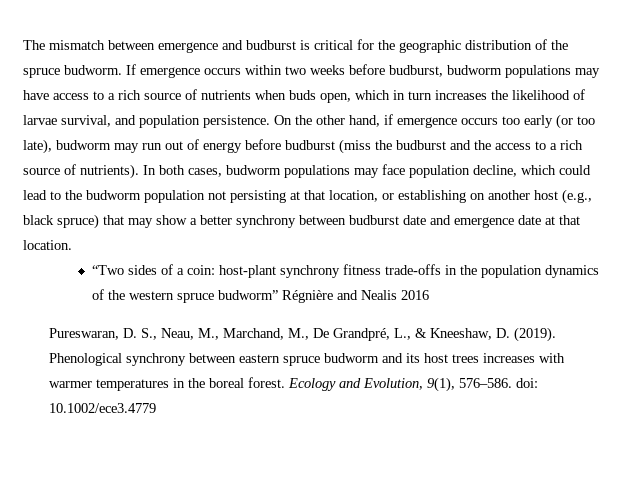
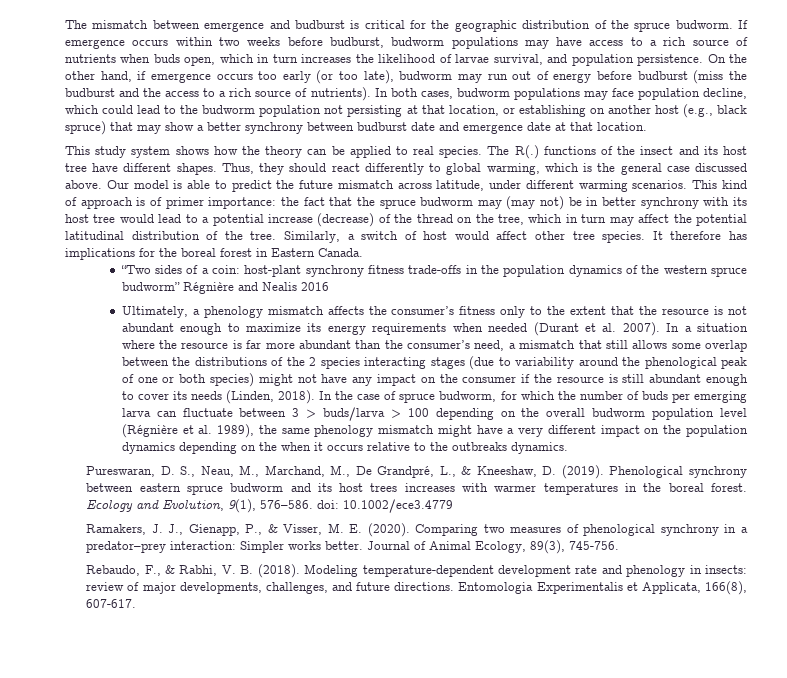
(72, 245) none -> [65,145,747,159] [65,163,748,175] [65,180,747,192] [65,196,747,210] [65,213,748,227] [65,231,747,243] [65,248,363,260] // This study system shows how the theory can be applied to real species. The R(.) functions of the insect and its host tree have different shapes. Thus, they should react differently to global warming, which is the general case discussed above. Our model is able to predict the future mismatch across latitude, under different warming scenarios. This kind of approach is of primer importance: the fact that the spruce budworm may (may not) be in better synchrony with its host tree would lead to a potential increase (decrease) of the thread on the tree, which in turn may affect the potential latitudinal distribution of the tree. Similarly, a switch of host would affect other tree species. It therefore has implications for the boreal forest in Eastern Canada.
(429, 295) none -> [121,306,747,318] [121,322,748,336] [121,340,748,352] [121,356,748,370] [121,373,749,387] [121,390,748,404] [121,407,747,421] [121,424,748,438] [121,442,568,454] // Ultimately, a phenology mismatch affects the consumer’s fitness only to the extent that the resource is not abundant enough to maximize its energy requirements when needed (Durant et al. 2007). In a situation where the resource is far more abundant than the consumer’s need, a mismatch that still allows some overlap between the distributions of the 2 species interacting stages (due to variability around the phenological peak of one or both species) might not have any impact on the consumer if the resource is still abundant enough to cover its needs (Linden, 2018). In the case of spruce budworm, for which the number of buds per emerging larva can fluctuate between 3 > buds/larva > 100 depending on the overall budworm population level (Régnière et al. 1989), the same phenology mismatch might have a very different impact on the population dynamics depending on the when it occurs relative to the outbreaks dynamics.
(157, 408) none -> [86,523,748,537] [86,540,620,554] [86,564,747,578] [86,581,747,595] [86,599,137,608] // Ramakers, J. J., Gienapp, P., & Visser, M. E. (2020). Comparing two measures of phenological synchrony in a predator–prey interaction: Simpler works better. Journal of Animal Ecology, 89(3), 745-756. // Rebaudo, F., & Rabhi, V. B. (2018). Modeling temperature‐dependent development rate and phenology in insects: review of major developments, challenges, and future directions. Entomologia Experimentalis et Applicata, 166(8), 607-617.

